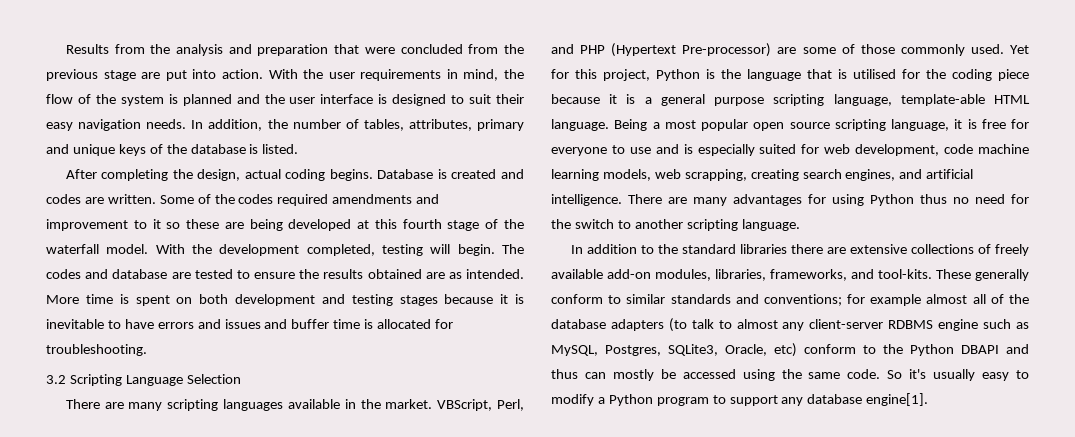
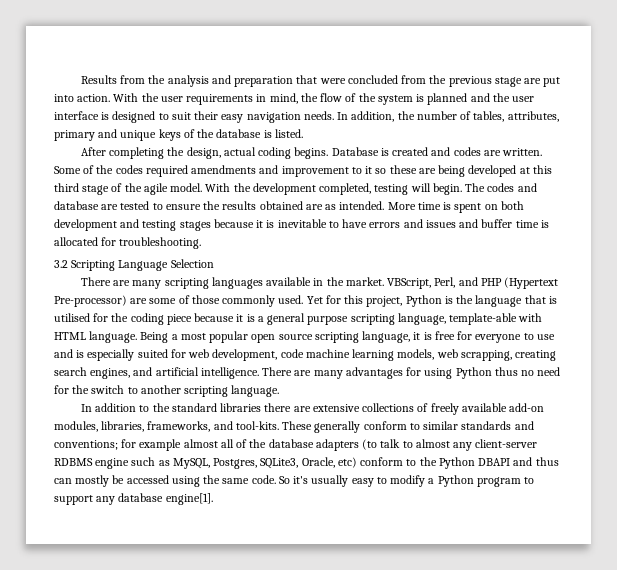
[402,219,442,229] fourth -> [54,183,79,192] third
[46,244,99,254] waterfall -> [143,183,168,195] agile
(985, 100) none -> [518,313,543,322] with

